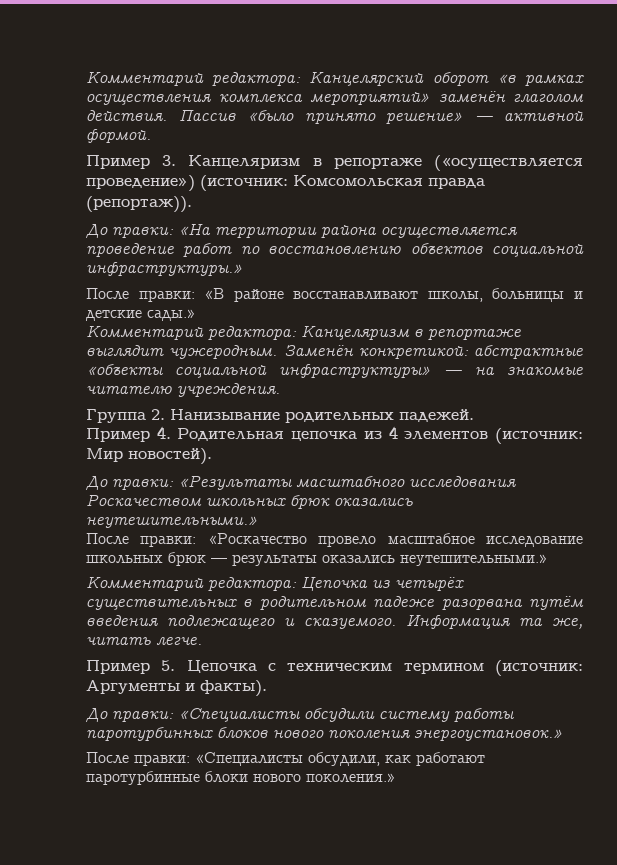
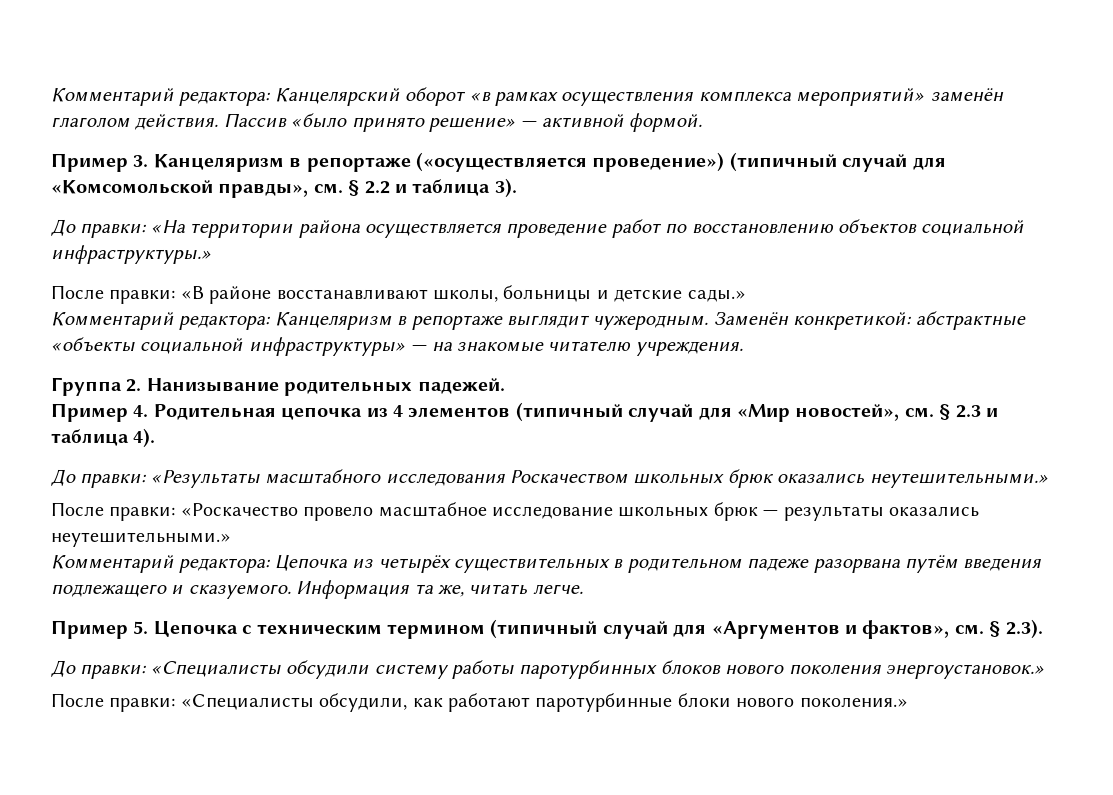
[200,175,485,191] [86,196,192,213] (источник: Комсомольская правда (репортаж)). -> [729,152,946,172] [51,178,517,198] (типичный случай для «Комсомольской правды», см. § 2.2 и таблица 3).
[495,428,583,444] [86,448,212,465] (источник: Мир новостей). -> [515,402,998,422] [51,428,156,448] (типичный случай для «Мир новостей», см. § 2.3 и таблица 4).
[495,660,583,676] [86,680,267,697] (источник: Аргументы и факты). -> [490,619,1043,639] (типичный случай для «Аргументов и фактов», см. § 2.3).

